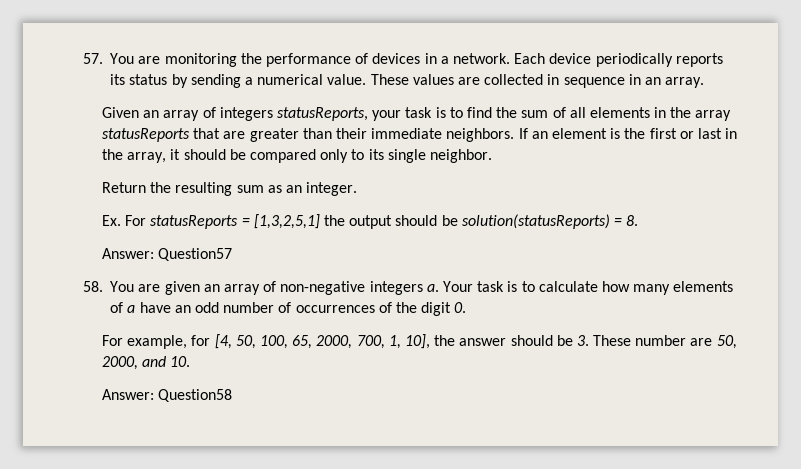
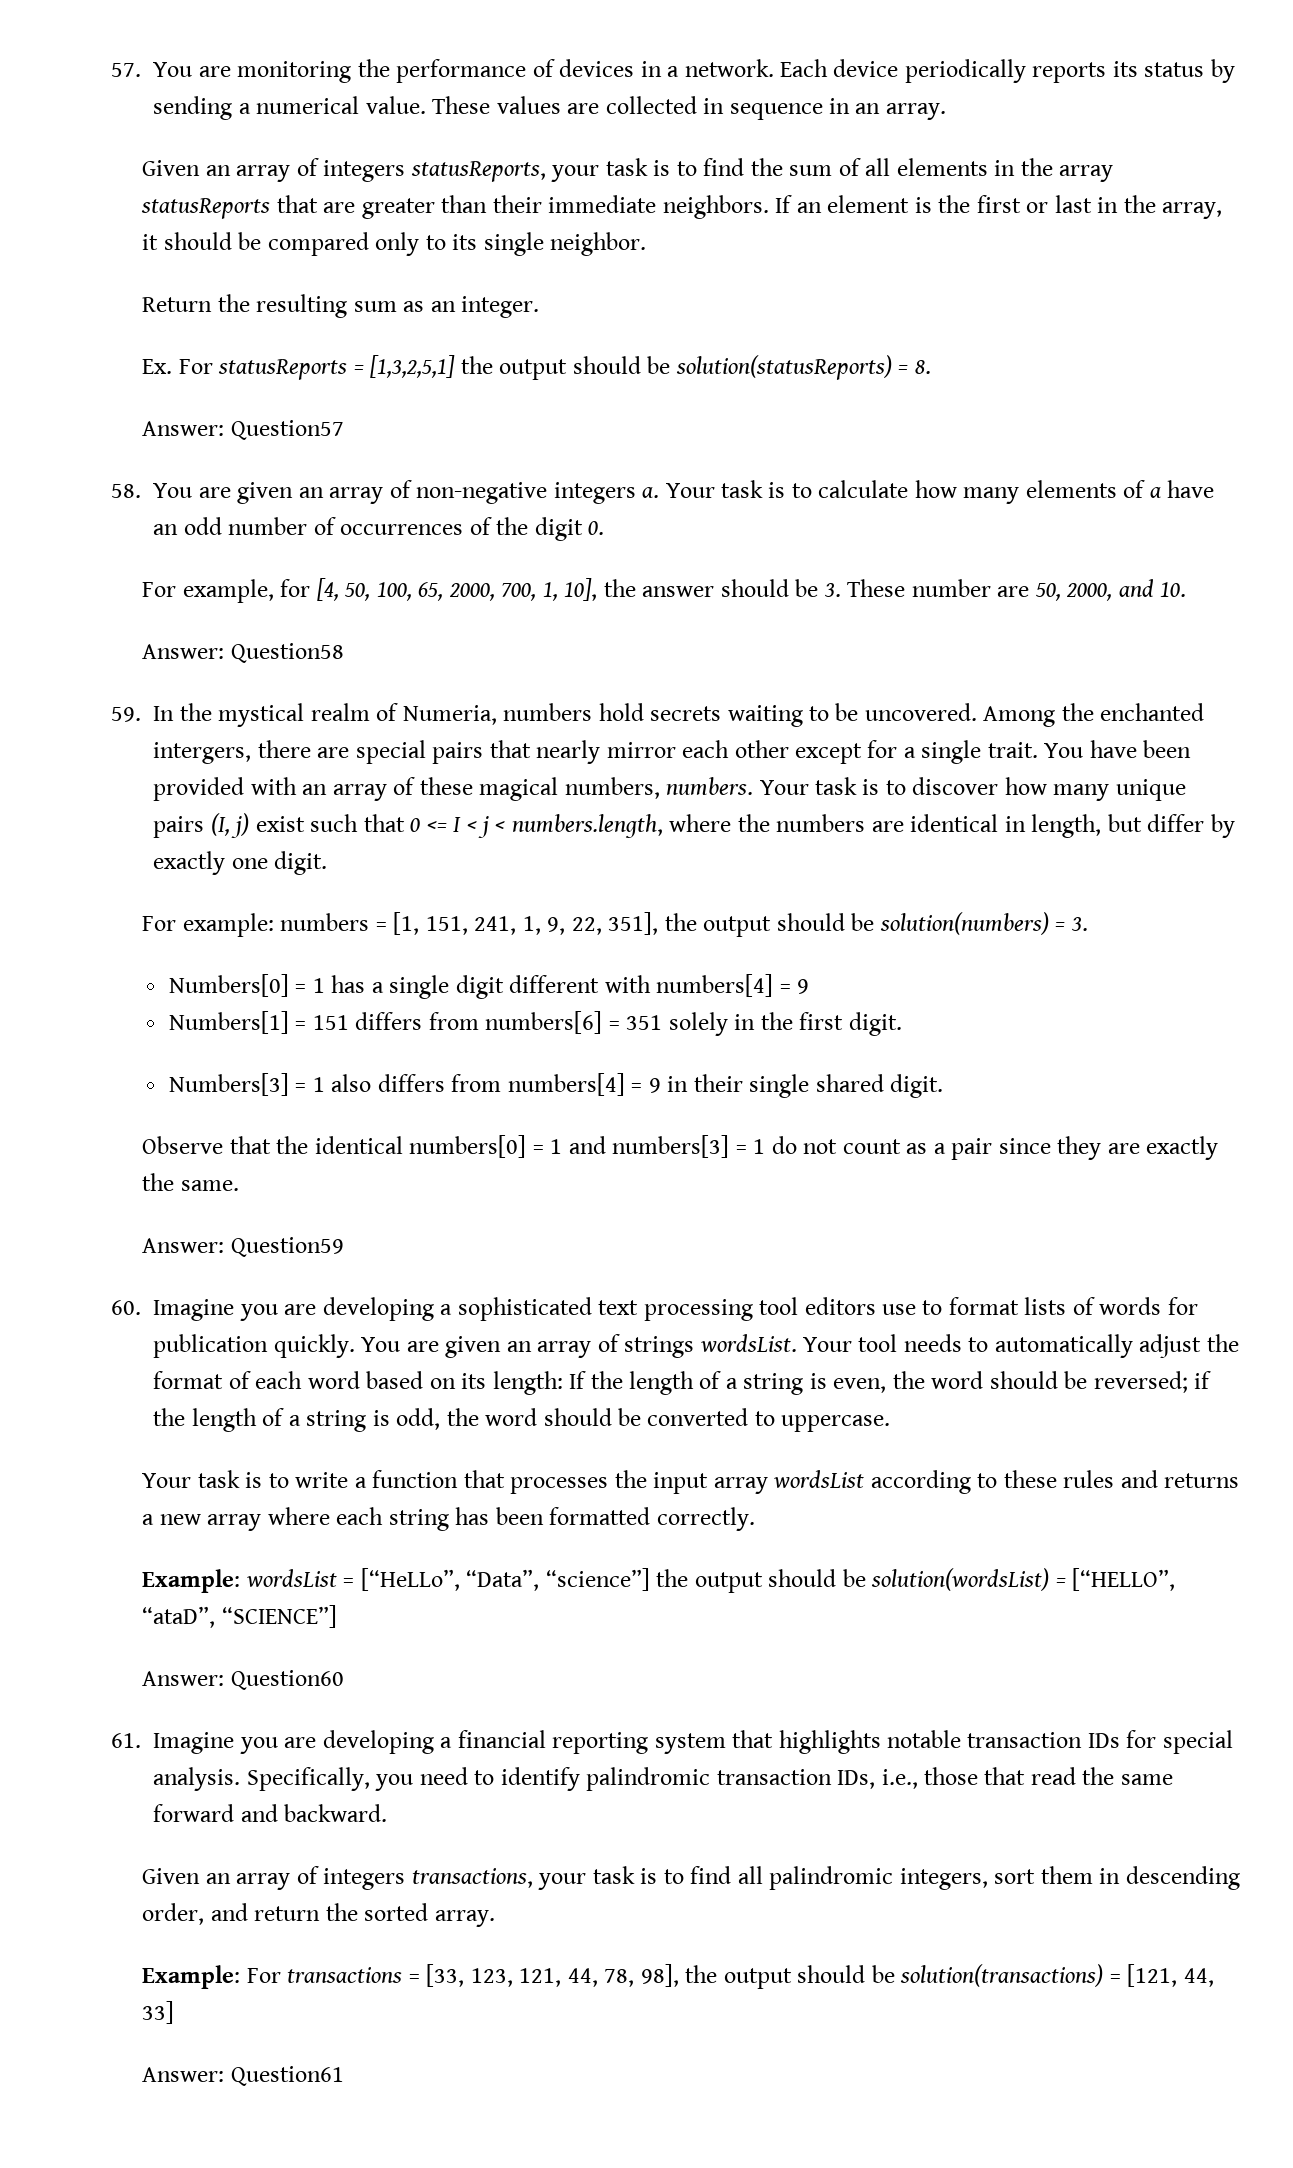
(233, 395) none -> [111,703,1205,727] [153,740,1192,764] [153,777,1186,801] [153,813,1235,838] [153,851,328,875] [142,912,1088,937] [168,974,810,999] [168,1011,902,1036] [168,1073,944,1098] [142,1135,1219,1160] [142,1173,239,1191] [142,1237,344,1257] [111,1297,1198,1321] [153,1334,1239,1358] [153,1371,1212,1395] [153,1408,891,1432] [142,1470,1240,1494] [142,1507,755,1531] [142,1568,1176,1593] [142,1605,337,1628] [142,1670,344,1690] [111,1730,1233,1754] [153,1767,1173,1791] [153,1804,388,1822] [142,1866,1240,1890] [142,1903,495,1927] [142,1964,1214,1989] [142,2001,175,2024] [142,2066,344,2086] // 59. In the mystical realm of Numeria, numbers hold secrets waiting to be uncovered. Among the enchanted intergers, there are special pairs that nearly mirror each other except for a single trait. You have been provided with an array of these magical numbers, numbers. Your task is to discover how many unique pairs (I, j) exist such that 0 <= I < j < numbers.length, where the numbers are identical in length, but differ by exactly one digit. // For example: numbers = [1, 151, 241, 1, 9, 22, 351], the output should be solution(numbers) = 3. // Numbers[0] = 1 has a single digit different with numbers[4] = 9 // Numbers[1] = 151 differs from numbers[6] = 351 solely in the first digit. // Numbers[3] = 1 also differs from numbers[4] = 9 in their single shared digit. // Observe that the identical numbers[0] = 1 and numbers[3] = 1 do not count as a pair since they are exactly the same. // Answer: Question59 // 60. Imagine you are developing a sophisticated text processing tool editors use to format lists of words for publication quickly. You are given an array of strings wordsList. Your tool needs to automatically adjust the format of each word based on its length: If the length of a string is even, the word should be reversed; if the length of a string is odd, the word should be converted to uppercase. // Your task is to write a function that processes the input array wordsList according to these rules and returns a new array where each string has been formatted correctly. // Example: wordsList = [“HeLLo”, “Data”, “science”] the output should be solution(wordsList) = [“HELLO”, “ataD”, “SCIENCE”] // Answer: Question60 // 61. Imagine you are developing a financial reporting system that highlights notable transaction IDs for special analysis. Specifically, you need to identify palindromic transaction IDs, i.e., those that read the same forward and backward. // Given an array of integers transactions, your task is to find all palindromic integers, sort them in descending order, and return the sorted array. // Example: For transactions = [33, 123, 121, 44, 78, 98], the output should be solution(transactions) = [121, 44, 33] // Answer: Question61

